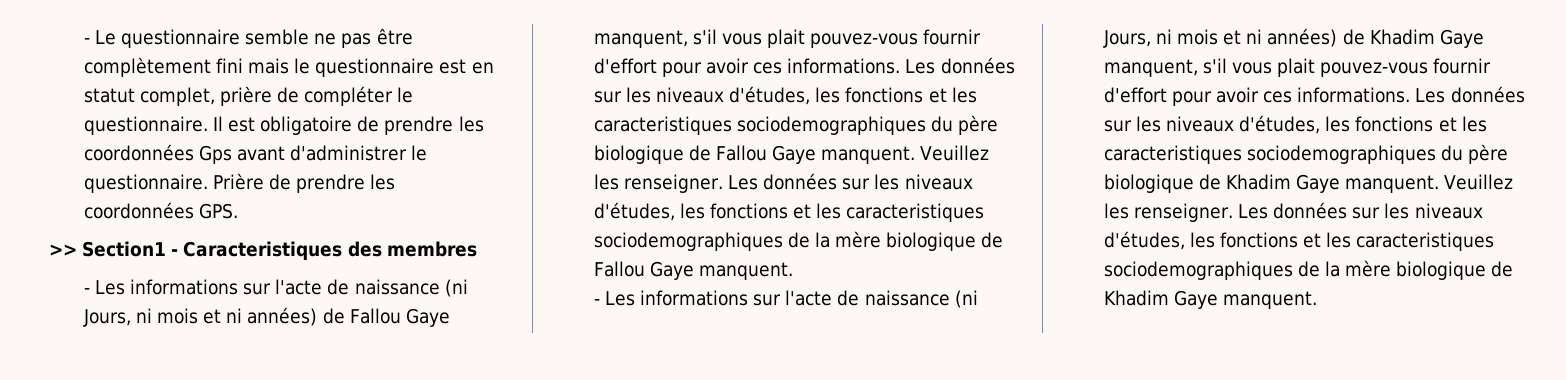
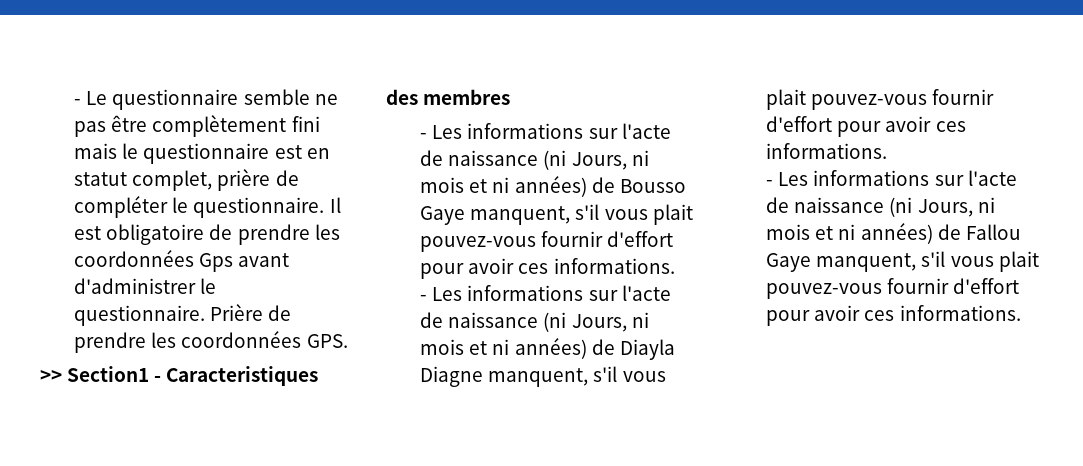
[349,308,401,324] Fallou -> [619,179,686,193] Bousso
[905,57,1015,74] [593,86,977,105] [593,115,999,135] [593,145,990,164] [593,173,973,193] [593,202,985,222] [593,231,1004,251] [593,261,794,280] Les données sur les niveaux d'études, les fonctions et les caracteristiques sociodemographiques du père biologique de Fallou Gaye manquent. Veuillez les renseigner. Les données sur les niveaux d'études, les fonctions et les caracteristiques sociodemographiques de la mère biologique de Fallou Gaye manquent. -> (675, 266) none
[1369,29,1435,45] Khadim -> [619,339,675,360] [420,366,666,387] [766,89,995,110] [766,116,966,137] [766,143,888,159] [766,170,1017,186] [766,197,995,217] [766,223,1021,244] Diayla Diagne manquent, s'il vous plait pouvez-vous fournir d'effort pour avoir ces informations. // - Les informations sur l'acte de naissance (ni Jours, ni mois et ni années) de Fallou
[1415,86,1525,103] [1103,115,1487,134] [1103,144,1509,164] [1103,174,1514,193] [1103,202,1483,222] [1103,231,1495,251] [1103,260,1514,280] [1103,290,1318,309] Les données sur les niveaux d'études, les fonctions et les caracteristiques sociodemographiques du père biologique de Khadim Gaye manquent. Veuillez les renseigner. Les données sur les niveaux d'études, les fonctions et les caracteristiques sociodemographiques de la mère biologique de Khadim Gaye manquent. -> (1021, 313) none

